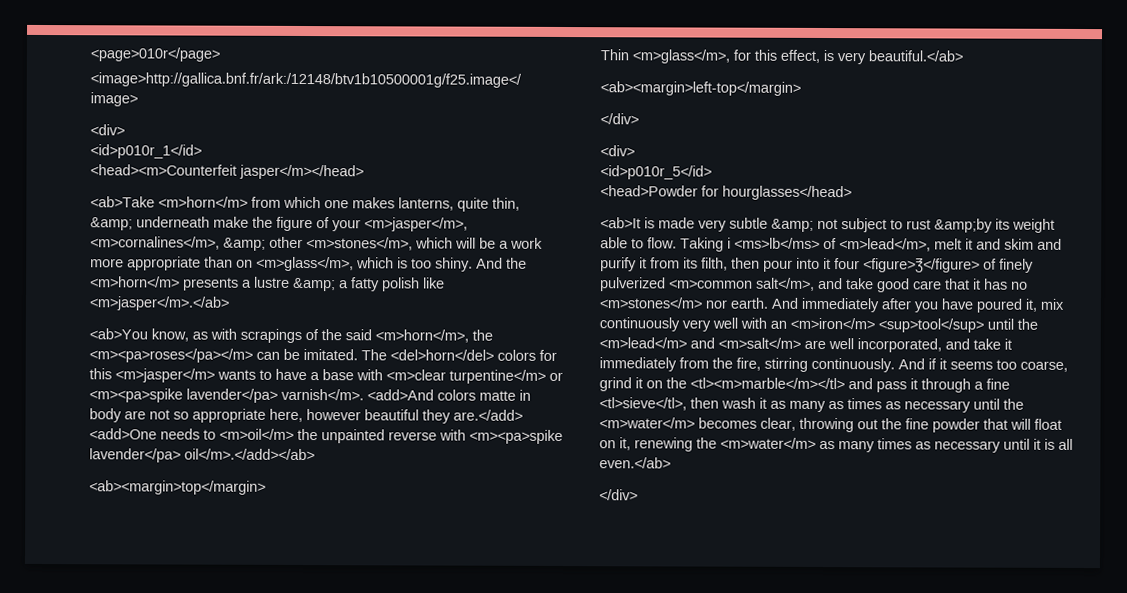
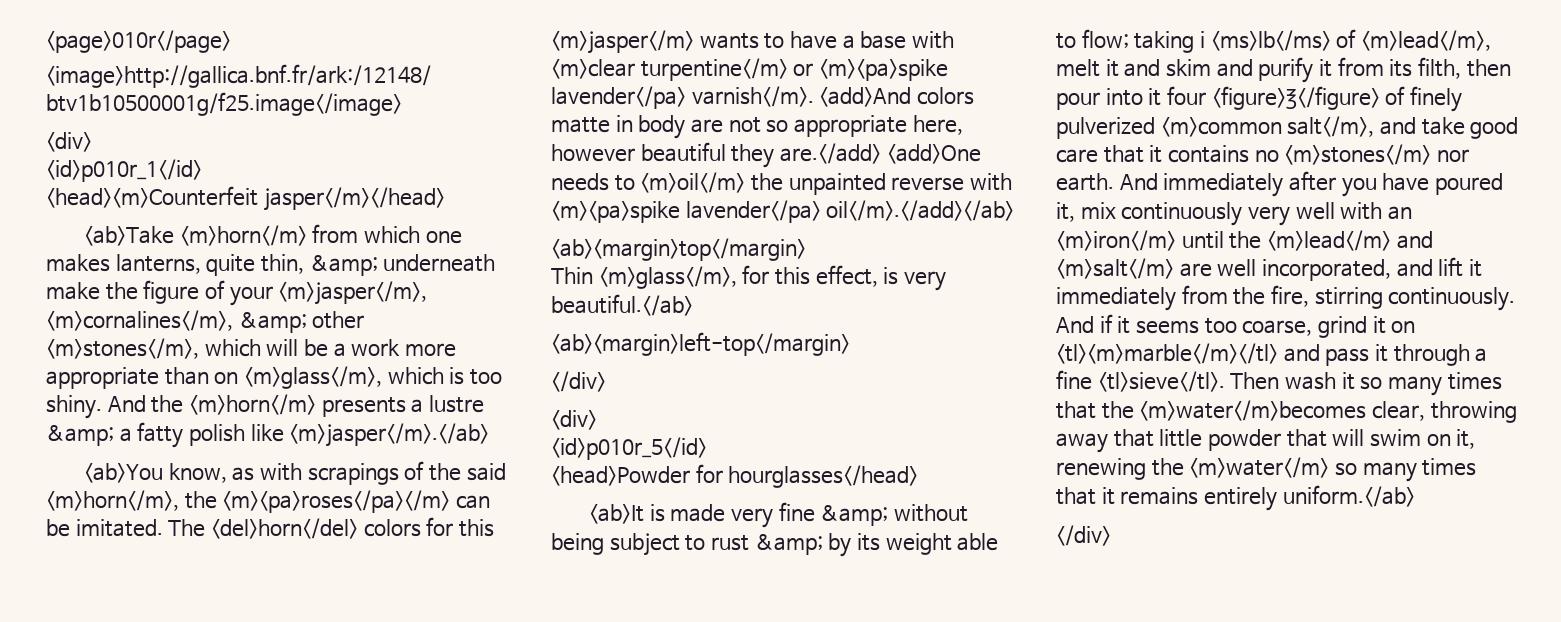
[729,217,838,232] subtle &amp; not -> [778,502,968,526] [551,533,604,555] fine &amp; without being
[934,218,993,233] &amp;by -> [754,533,852,557] &amp; by
[647,237,724,252] flow. Taking -> [1081,29,1195,53] flow; taking
[984,278,1008,290] has -> [1167,145,1249,163] contains
[878,318,984,333] <sup>tool</sup> -> (1176, 240) none
[973,338,1001,350] take -> [1438,257,1464,277] lift
[666,377,687,389] the -> (1416, 327) none
[599,397,1024,413] [599,417,929,433] <tl>sieve</tl>, then wash it as many as times as necessary until the <m>water</m> becomes clear, throwing out the fine -> [1097,371,1502,396] [1056,400,1517,423] [1056,429,1203,453] <tl>sieve</tl>. Then wash it so many times that the <m>water</m>becomes clear, throwing away that little
[1034,418,1062,430] float -> [1369,429,1421,447] swim
[819,438,1073,453] [599,457,671,469] as many times as necessary until it is all even.</ab> -> [1334,458,1477,482] [1056,485,1415,511] so many times that it remains entirely uniform.</ab>

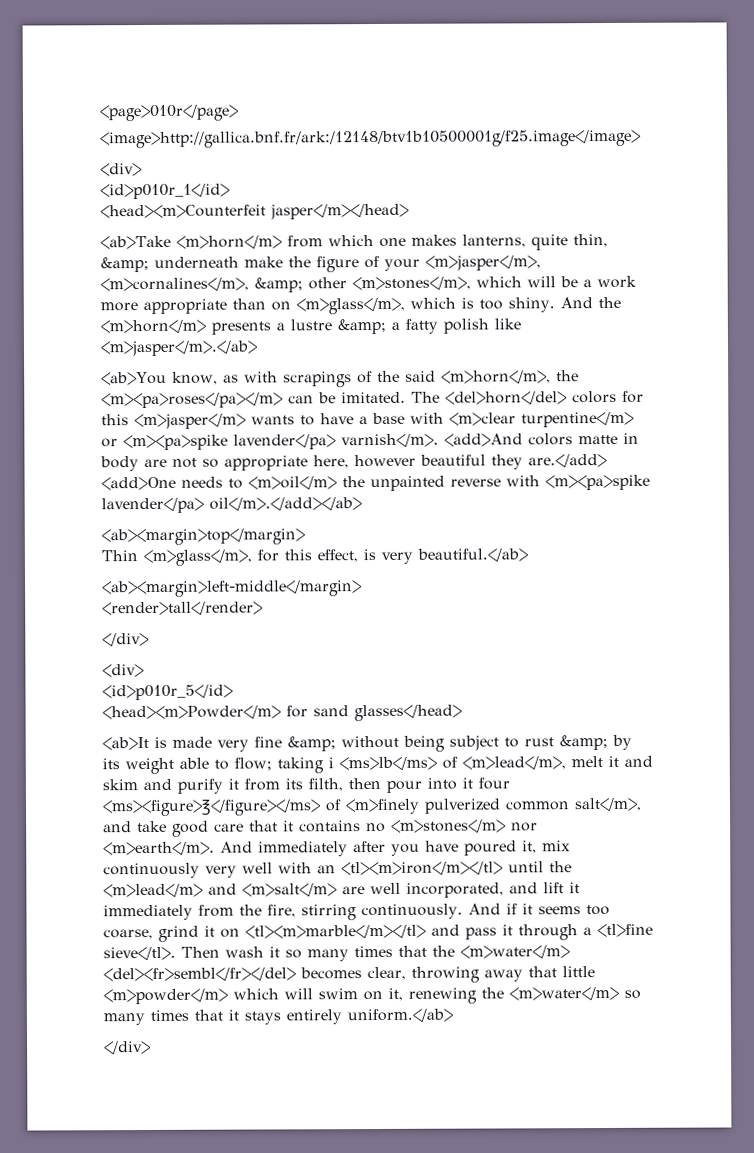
[551,332,850,356] <ab><margin>left-top</margin> -> [102,580,362,598] [102,601,263,616] <ab><margin>left-middle</margin> // <render>tall</render>
[551,464,919,488] <head>Powder for hourglasses</head> -> [102,704,462,722] <head><m>Powder</m> for sand glasses</head>
[1211,86,1462,112] [1056,117,1282,139] <figure>℥</figure> of finely pulverized <m>common -> [102,798,570,817] <ms><figure>℥</figure></ms> of <m>finely pulverized common
[1056,173,1114,191] earth. -> [103,841,215,856] <m>earth</m>.
[1056,230,1176,251] <m>iron</m> -> [341,861,503,876] <tl><m>iron</m></tl>
[1056,370,1225,392] fine <tl>sieve</tl>. -> [597,923,653,938] [103,946,176,961] <tl>fine sieve</tl>.
[1139,400,1367,421] <m>water</m>becomes -> [460,945,570,959] [103,967,362,982] <m>water</m> <del><fr>sembl</fr></del> becomes
[1207,429,1327,451] powder that -> [103,988,279,1005] <m>powder</m> which
[1120,487,1199,505] remains -> [244,1011,281,1025] stays

